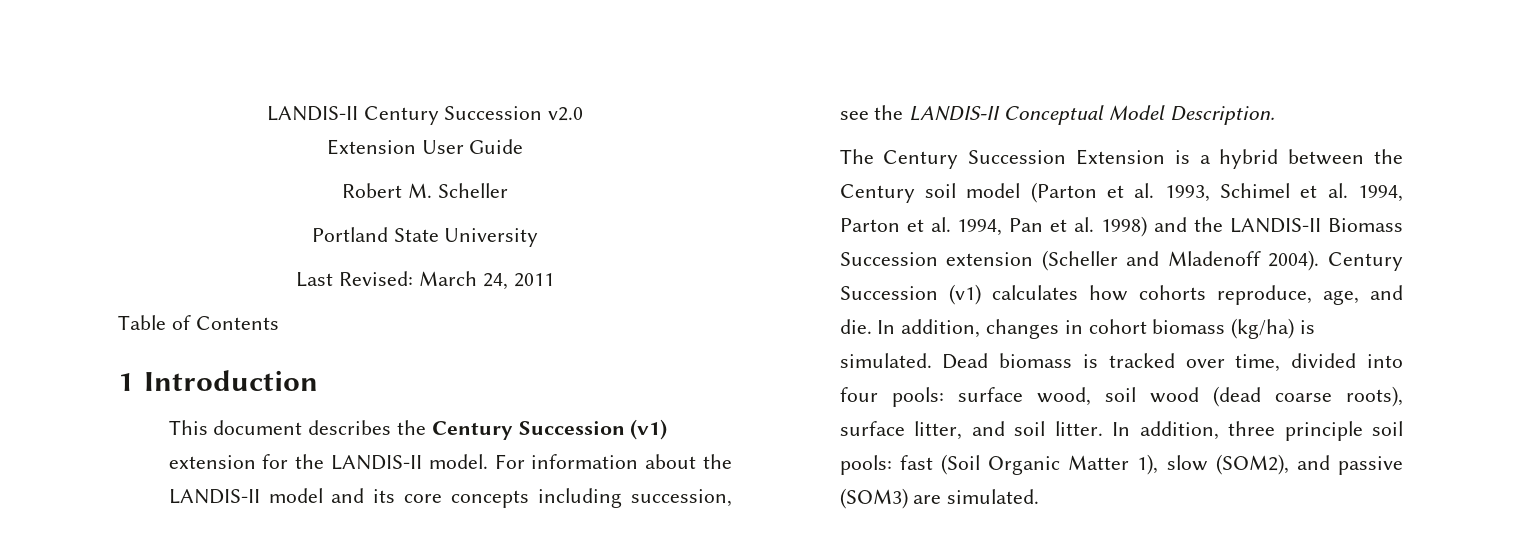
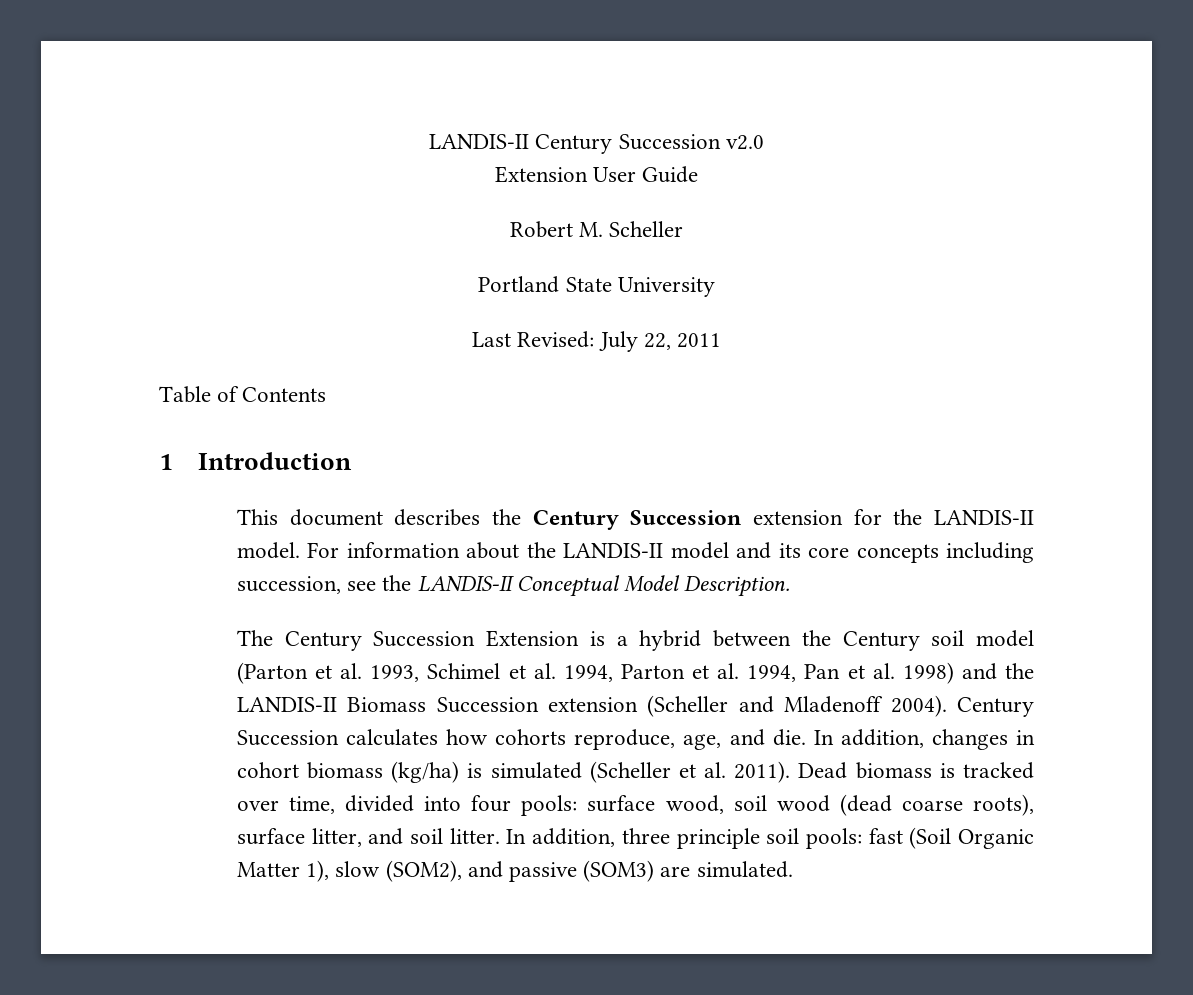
[419,271,508,290] March 24, -> [598,331,671,352] July 22,
[630,419,668,440] (v1) -> (742, 517) none
[948,284,981,305] (v1) -> (339, 738) none
[839,353,932,368] simulated. -> [490,761,791,783] simulated (Scheller et al. 2011).

